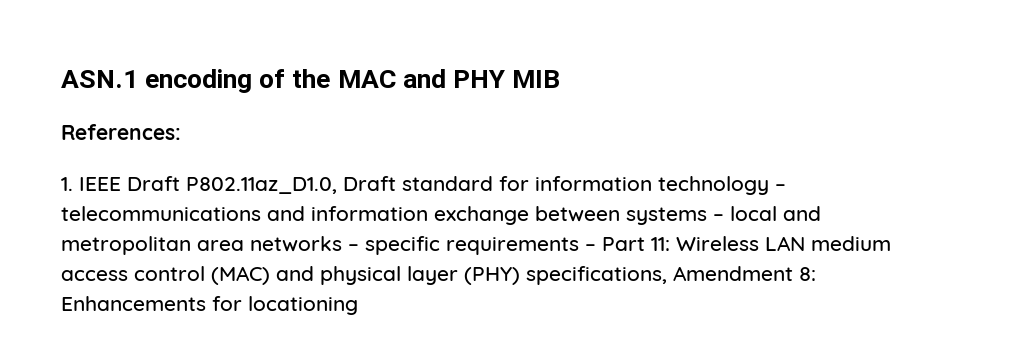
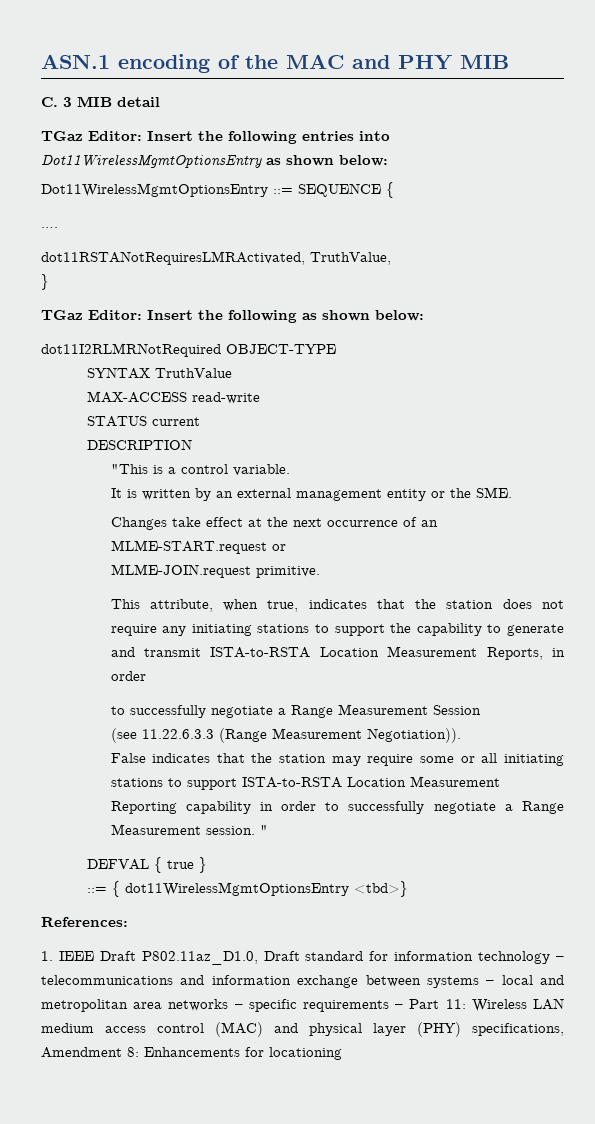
(561, 79) none -> [41,96,160,107] [41,131,390,144] [41,154,388,168] [41,182,394,198] [41,227,58,228] [41,251,391,265] [41,274,49,290] [41,310,424,323] [41,343,336,357] [87,367,233,379] [87,391,261,404] [87,416,201,427] [87,439,193,450] [110,464,290,476] [110,487,512,501] [110,517,438,530] [110,540,286,554] [110,564,320,578] [110,599,564,612] [110,623,564,636] [110,646,565,660] [110,671,146,681] [110,704,481,718] [110,728,461,743] [110,753,564,766] [110,776,500,790] [110,801,564,814] [110,824,268,835] [87,857,208,873] [87,881,409,897] // C. 3 MIB detail // TGaz Editor: Insert the following entries into Dot11WirelessMgmtOptionsEntry as shown below: // Dot11WirelessMgmtOptionsEntry ::= SEQUENCE { // …. // dot11RSTANotRequiresLMRActivated, TruthValue, // } // TGaz Editor: Insert the following as shown below: // dot11I2RLMRNotRequired OBJECT-TYPE // SYNTAX TruthValue // MAX-ACCESS read-write // STATUS current // DESCRIPTION // "This is a control variable. // It is written by an external management entity or the SME. // Changes take effect at the next occurrence of an MLME-START.request or // MLME-JOIN.request primitive. // This attribute, when true, indicates that the station does not require any initiating stations to support the capability to generate and transmit ISTA-to-RSTA Location Measurement Reports, in order // to successfully negotiate a Range Measurement Session // (see 11.22.6.3.3 (Range Measurement Negotiation)). // False indicates that the station may require some or all initiating stations to support ISTA-to-RSTA Location Measurement Reporting capability in order to successfully negotiate a Range Measurement session. " // DEFVAL { true } // ::= { dot11WirelessMgmtOptionsEntry <tbd>}

